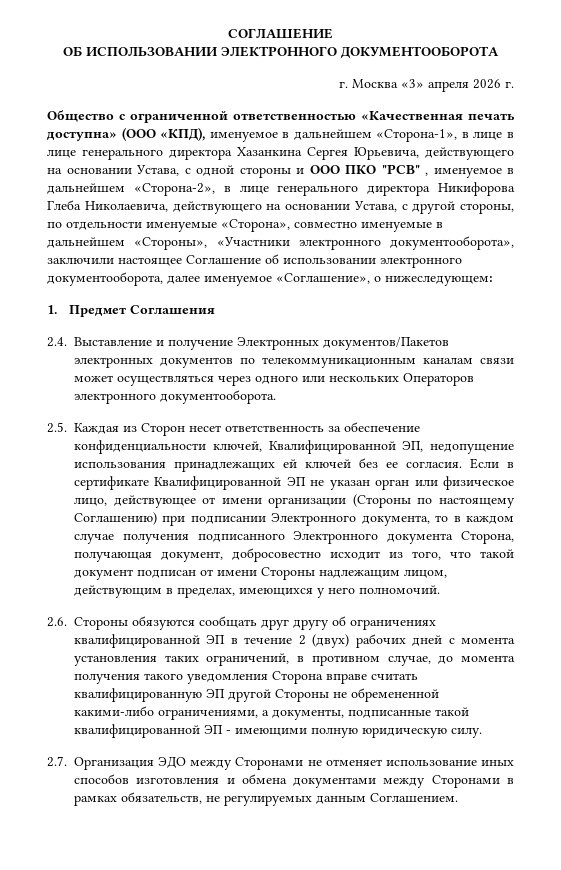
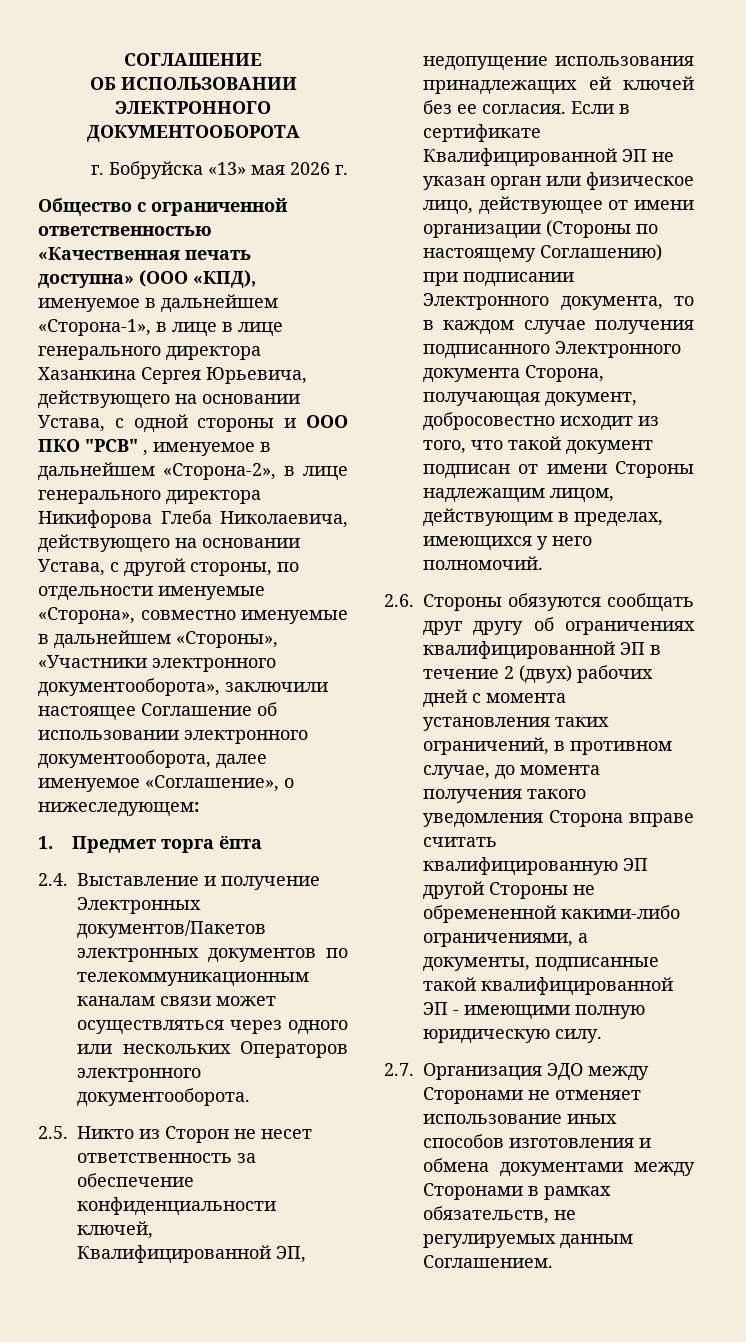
[352,79,469,92] Москва «3» апреля -> [109,161,285,179] Бобруйска «13» мая
[130,305,216,314] Соглашения -> [161,835,263,853] торга ёпта
[74,423,119,434] Каждая -> [77,1126,134,1139] Никто
(185, 429) none -> [234,1129,256,1139] не

